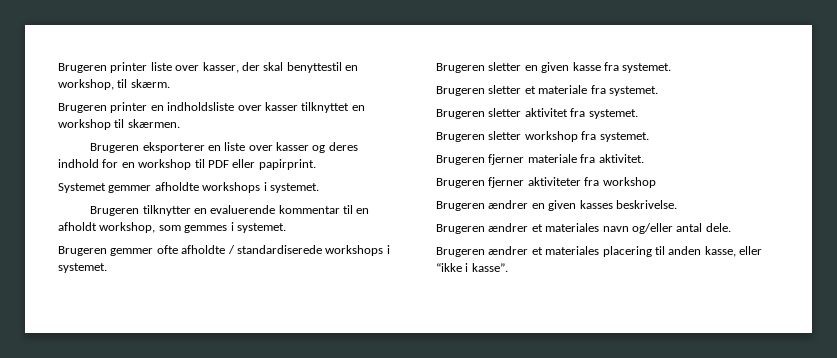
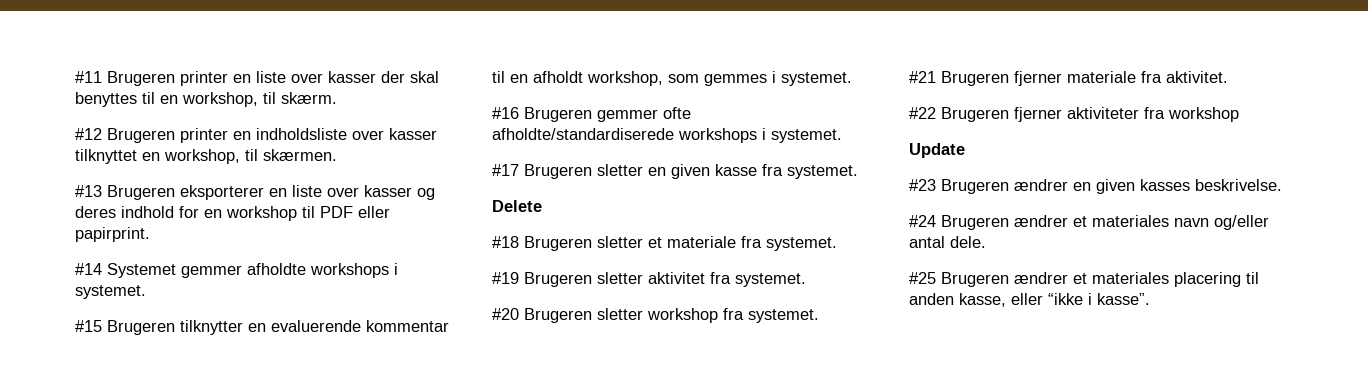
[58,62,239,73] Brugeren printer liste over kasser, -> [75,71,376,86] #11 Brugeren printer en liste over kasser
[286,62,342,73] benyttestil -> [75,92,155,107] benyttes til
(170, 83) none -> [75,128,102,140] #12
[58,119,111,130] workshop -> [164,149,240,164] workshop,
(180, 123) none -> [75,185,102,197] #13
(316, 164) none -> [75,263,102,275] #14
(319, 188) none -> [75,320,102,332] #15
(286, 228) none -> [492,107,519,119] #16
[181,245,390,256] [58,263,107,273] afholdte / standardiserede workshops i systemet. // -> [492,128,842,143] [492,164,519,176] afholdte/standardiserede workshops i systemet. // #17
(672, 68) none -> [492,200,542,212] [492,236,519,248] Delete // #18
(658, 91) none -> [492,272,519,284] #19
(638, 114) none -> [492,308,519,320] #20
(649, 137) none -> [909,71,936,83] #21
(644, 158) none -> [909,107,936,119] #22
(656, 182) none -> [909,143,965,158] [909,179,936,191] Update // #23
(677, 204) none -> [909,215,936,227] #24
(731, 227) none -> [909,272,936,284] #25

